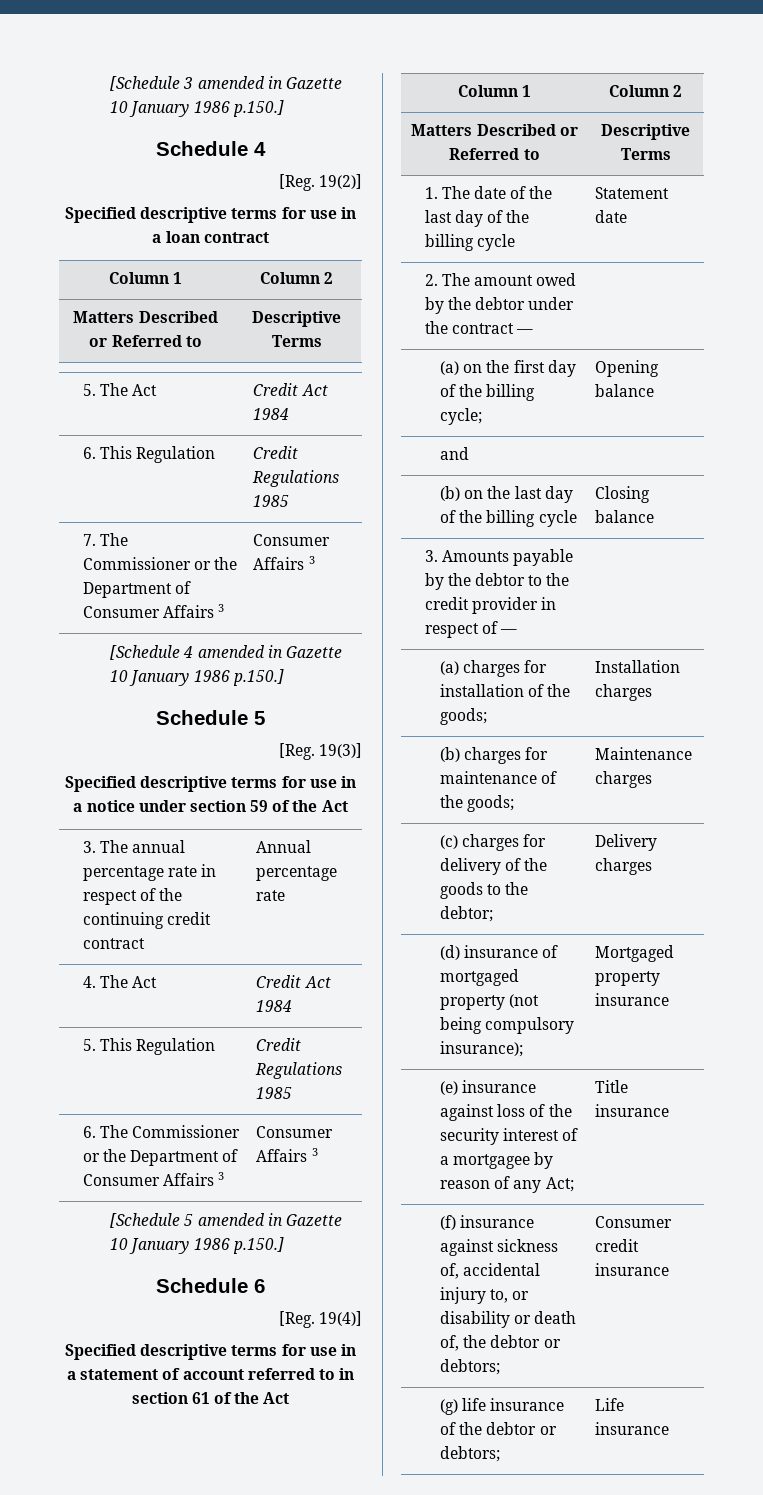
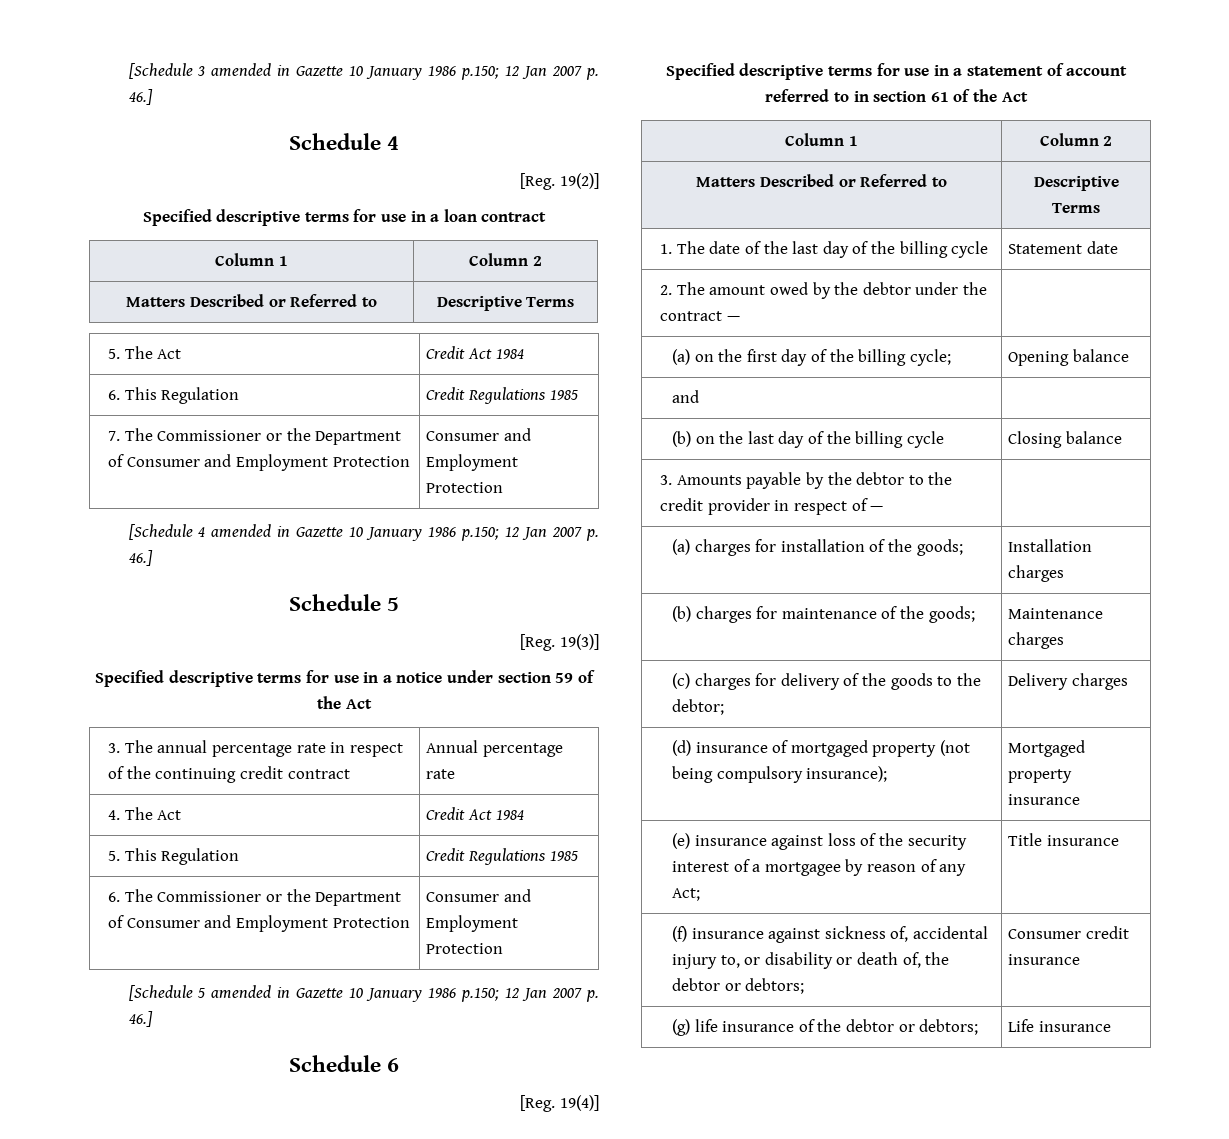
[232,100,284,117] p.150.] -> [461,66,599,80] [128,89,153,105] p.150; 12 Jan 2007 p. 46.]
[162,604,225,618] [253,534,331,546] [253,556,315,570] Affairs 3 | Consumer Affairs 3 -> [204,454,410,471] [426,428,531,441] [426,454,519,471] [426,482,504,493] and Employment Protection | Consumer and Employment Protection
[232,669,284,686] p.150.] -> [461,527,599,541] [128,550,153,566] p.150; 12 Jan 2007 p. 46.]
[162,1172,225,1186] [256,1126,334,1138] [256,1148,318,1162] Affairs 3 | Consumer Affairs 3 -> [204,915,410,932] [426,889,531,902] [426,915,519,932] [426,943,504,954] and Employment Protection | Consumer and Employment Protection
[232,1237,284,1254] p.150.] -> [461,988,599,1002] [128,1011,153,1027] p.150; 12 Jan 2007 p. 46.]

